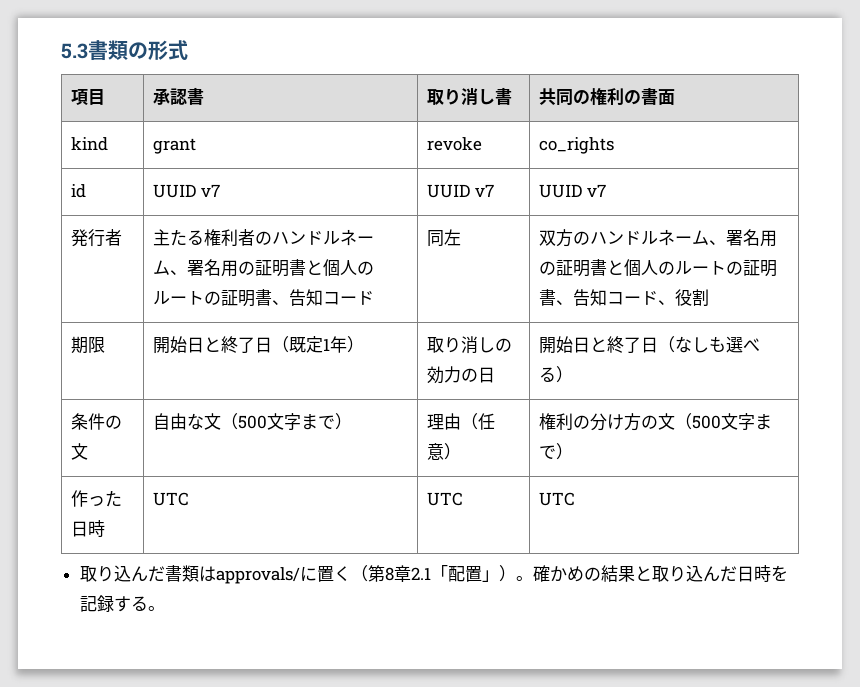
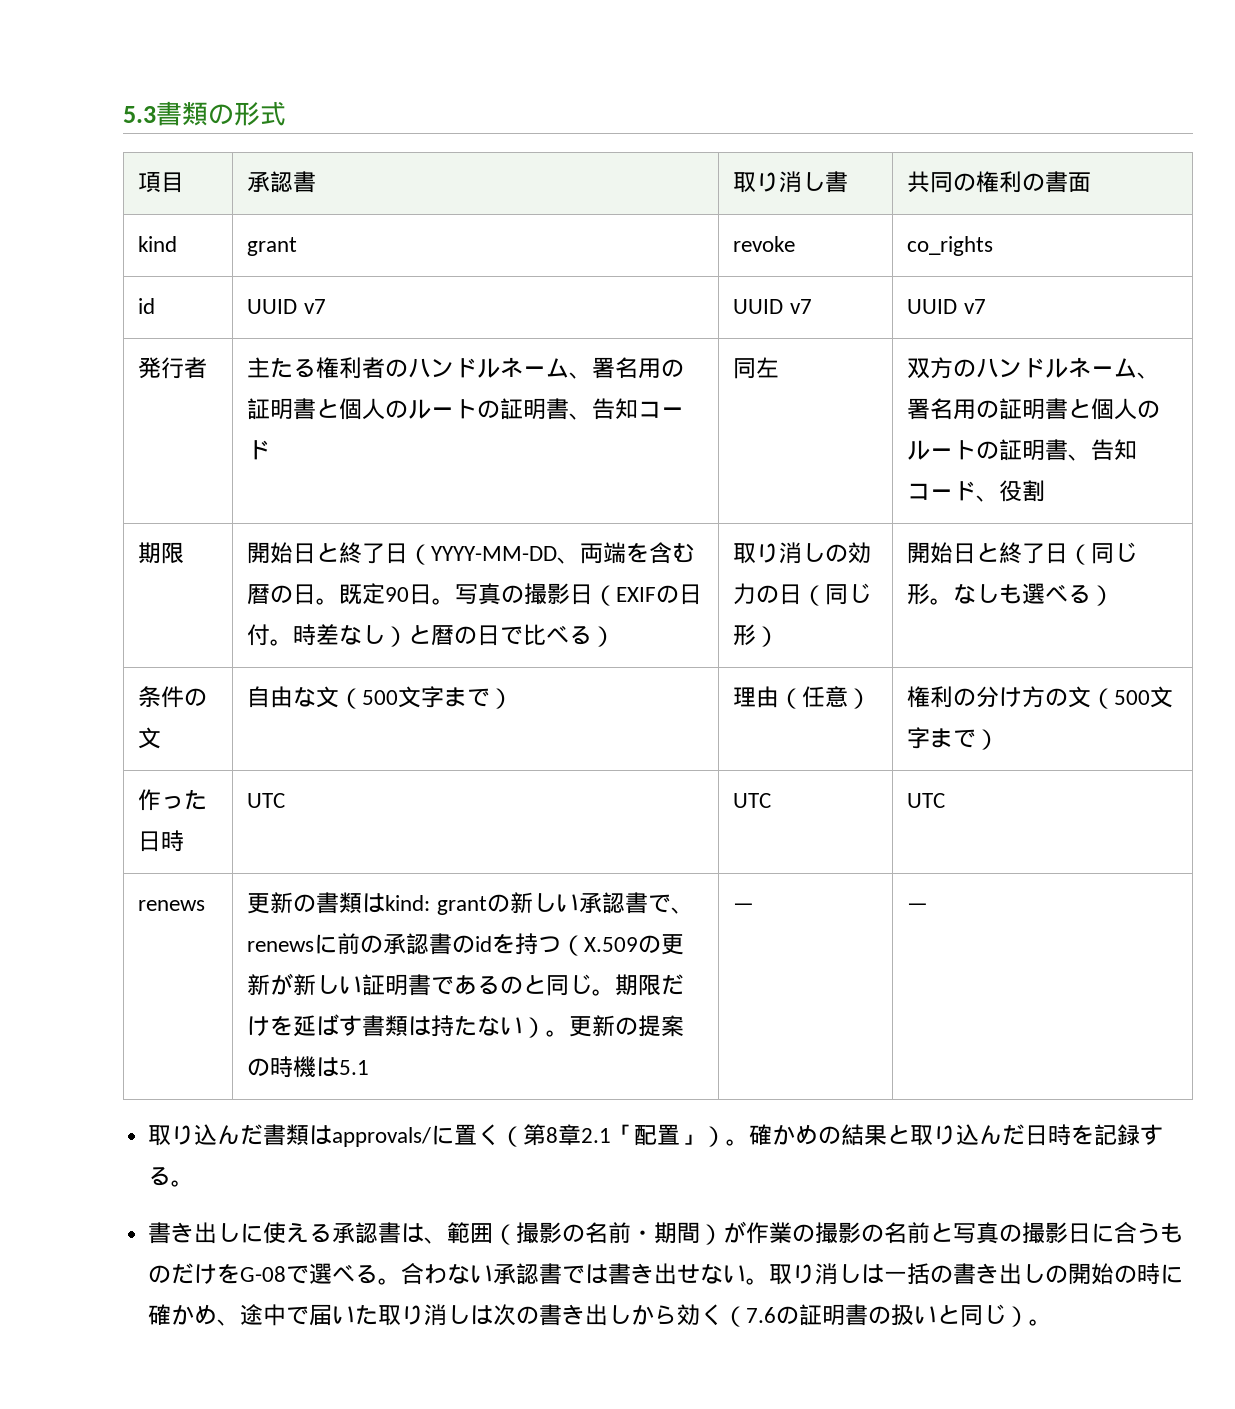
[289,336,348,353] 既定1年 -> [431,542,696,564] [247,583,703,606] [247,624,593,647] YYYY-MM-DD、両端を含む暦の日。既定90日。写真の撮影日（EXIFの日付。時差なし）と暦の日で比べる
[539,336,676,354] | 開始日と終了日（ -> [802,583,872,606] [733,624,780,647] [907,542,1138,565] [907,583,954,605] （同じ形） | 開始日と終了日（同じ形。
(576, 499) none -> [138,900,206,911] [247,892,694,915] [247,933,685,956] [247,973,685,996] [247,1014,685,1038] [247,1056,370,1078] [733,903,755,911] [907,903,929,911] // renews | 更新の書類はkind: grantの新しい承認書で、renewsに前の承認書のidを持つ（X.509の更新が新しい証明書であるのと同じ。期限だけを延ばす書類は持たない）。更新の提案の時機は5.1 | — | —
(165, 608) none -> [148,1221,1184,1245] [148,1263,1184,1285] [148,1304,1053,1327] // 書き出しに使える承認書は、範囲（撮影の名前・期間）が作業の撮影の名前と写真の撮影日に合うものだけをG-08で選べる。合わない承認書では書き出せない。取り消しは一括の書き出しの開始の時に確かめ、途中で届いた取り消しは次の書き出しから効く（7.6の証明書の扱いと同じ）。

